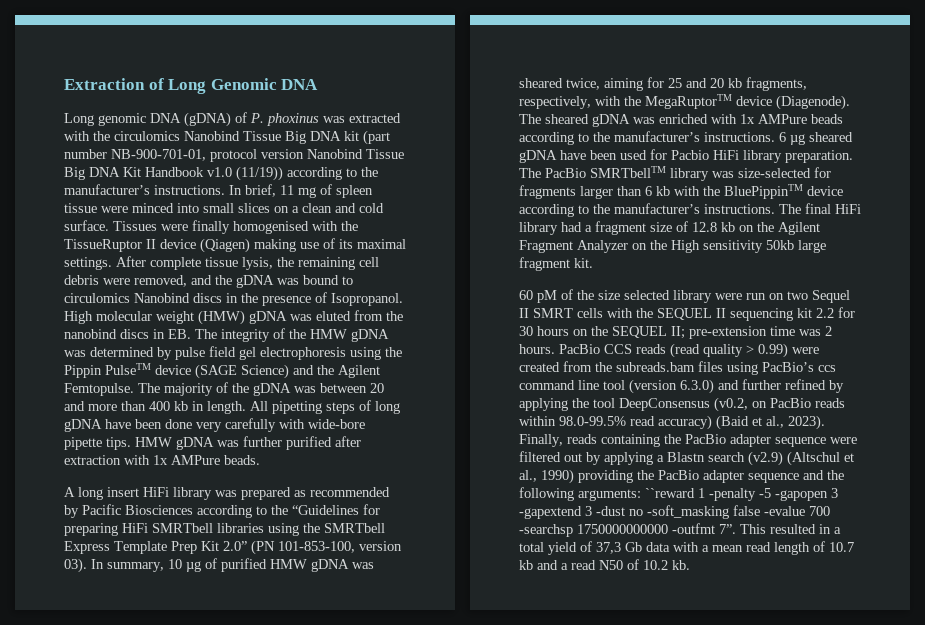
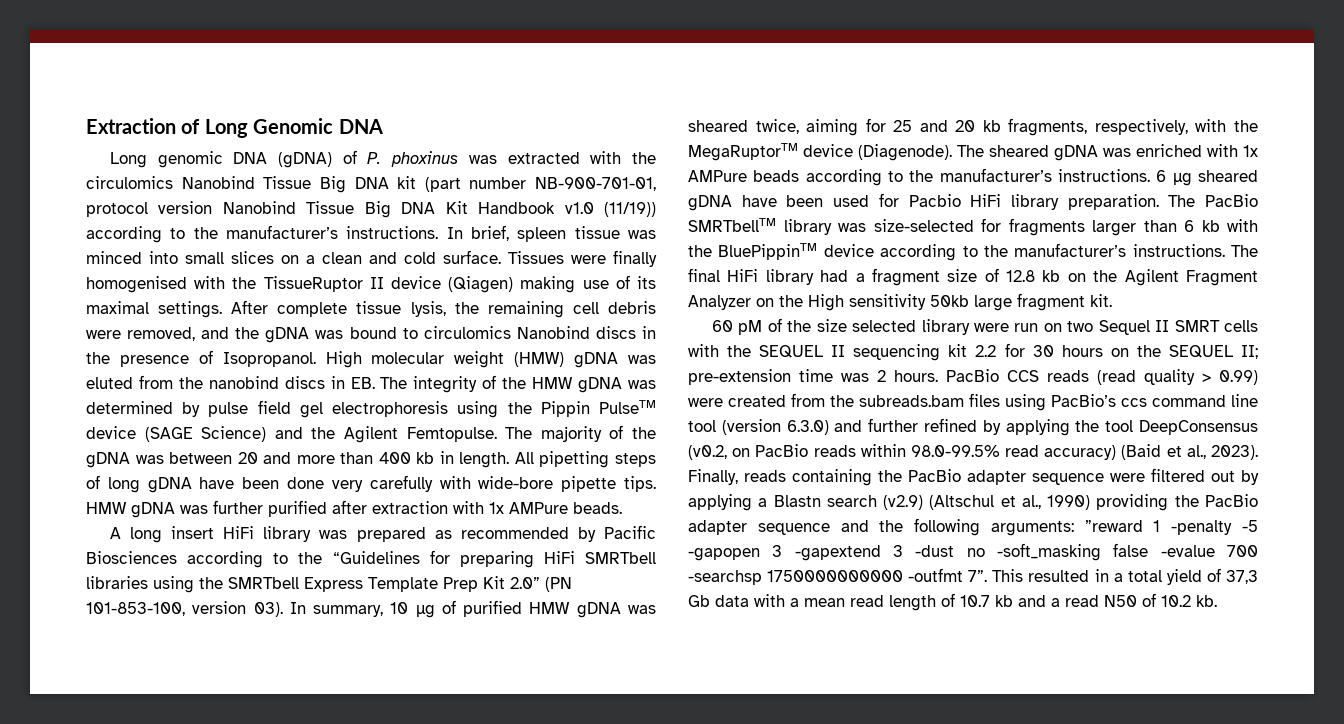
[280,184,332,198] 11 mg of -> (509, 233) none
[101,206,128,213] were -> [627,230,656,239] was
[645,488,695,498] ``reward -> [1084,520,1143,532] ”reward

